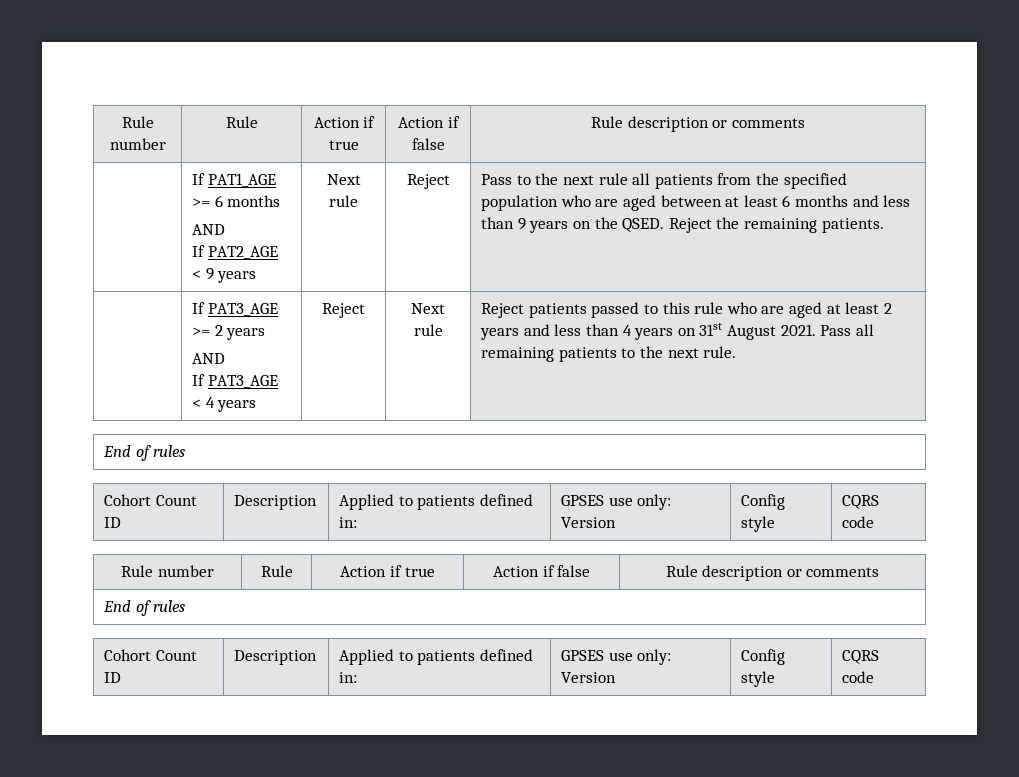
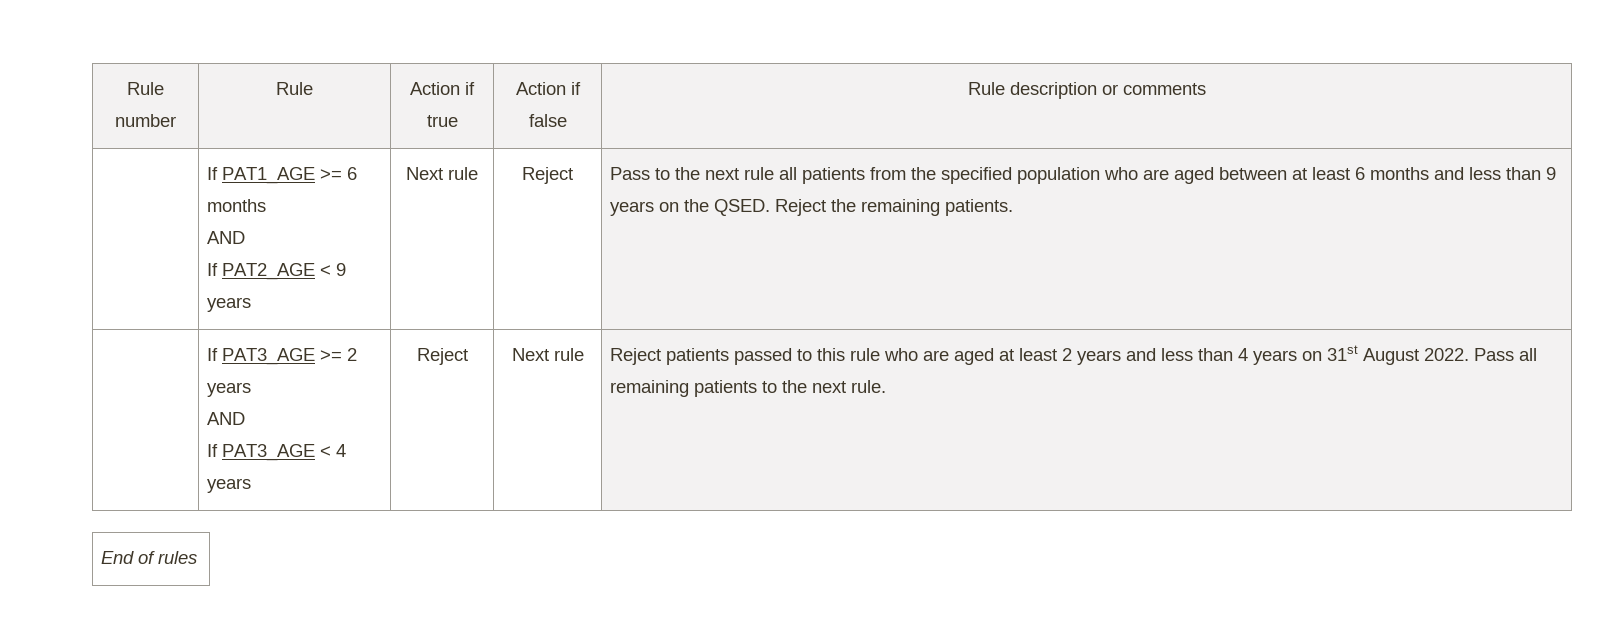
[780,324,816,336] 2021. -> [1423,348,1469,361] 2022.
[104,494,197,506] [104,517,122,528] [234,495,318,510] [339,494,533,510] [339,517,358,528] [561,494,672,510] [561,517,617,528] [741,494,786,510] [741,516,776,532] [842,495,880,509] [842,516,875,528] [121,565,214,577] [260,565,293,577] [340,565,435,577] [492,565,591,577] [665,565,880,581] [103,600,186,616] [104,649,197,661] [104,672,122,683] [234,650,318,665] [339,649,533,665] [339,672,358,683] [561,649,672,665] [561,672,617,683] [741,649,786,665] [741,671,776,687] [842,650,880,664] [842,671,875,683] // Cohort Count ID | Description | Applied to patients defined in: | GPSES use only: Version | Config style | CQRS code // Rule number | Rule | Action if true | Action if false | Rule description or comments // End of rules // Cohort Count ID | Description | Applied to patients defined in: | GPSES use only: Version | Config style | CQRS code -> (197, 557) none

